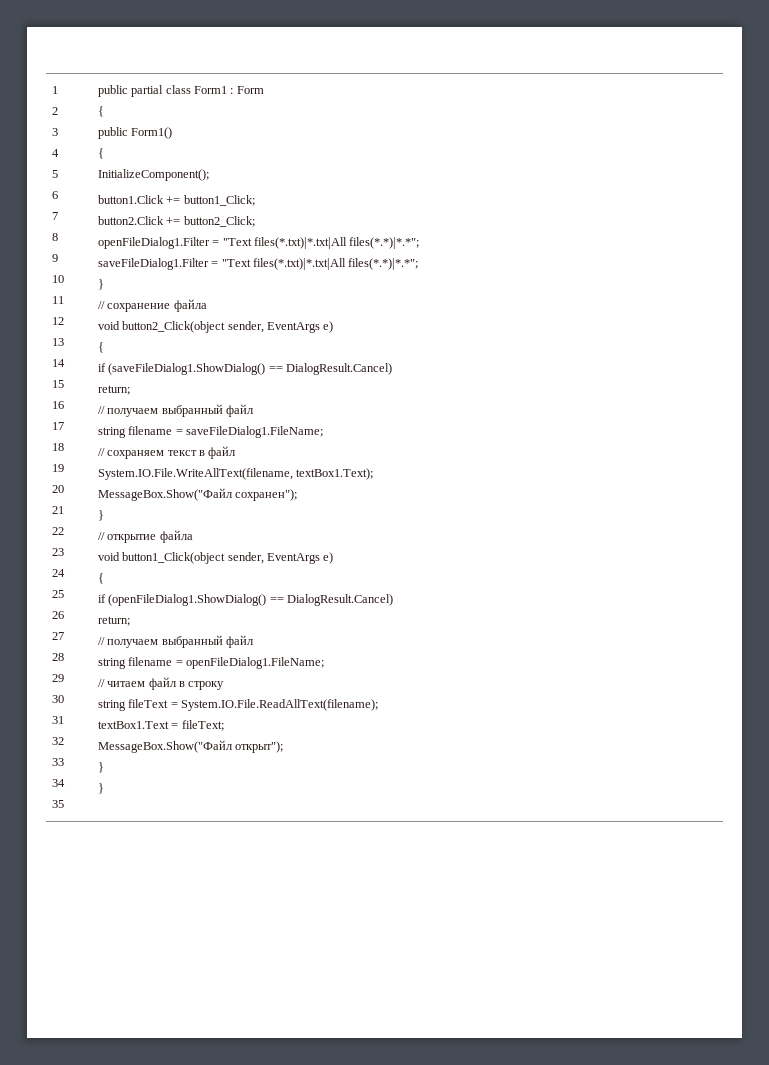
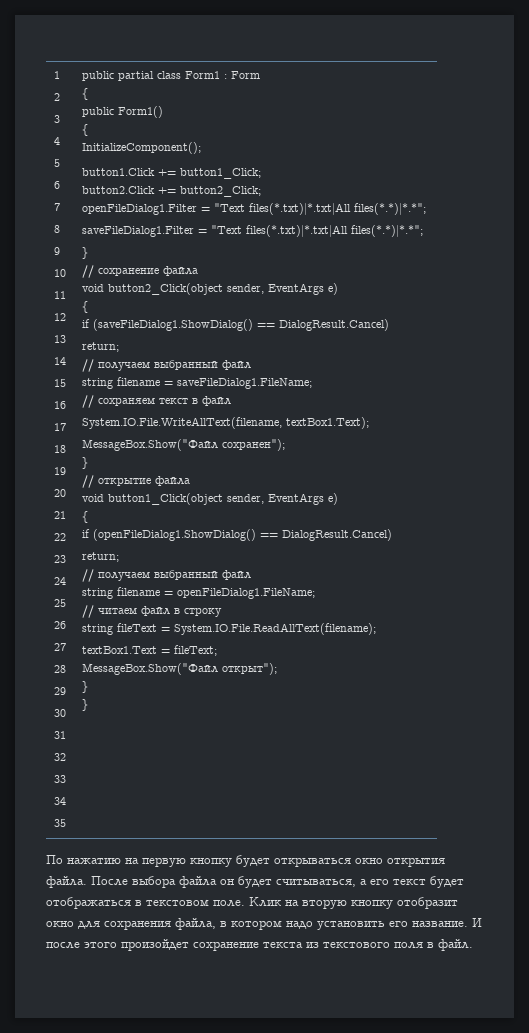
(104, 788) none -> [46,855,445,867] [46,876,464,888] [46,897,458,909] [46,918,482,930] [46,939,473,951] // По нажатию на первую кнопку будет открываться окно открытия файла. После выбора файла он будет считываться, а его текст будет отображаться в текстовом поле. Клик на вторую кнопку отобразит окно для сохранения файла, в котором надо установить его название. И после этого произойдет сохранение текста из текстового поля в файл.

